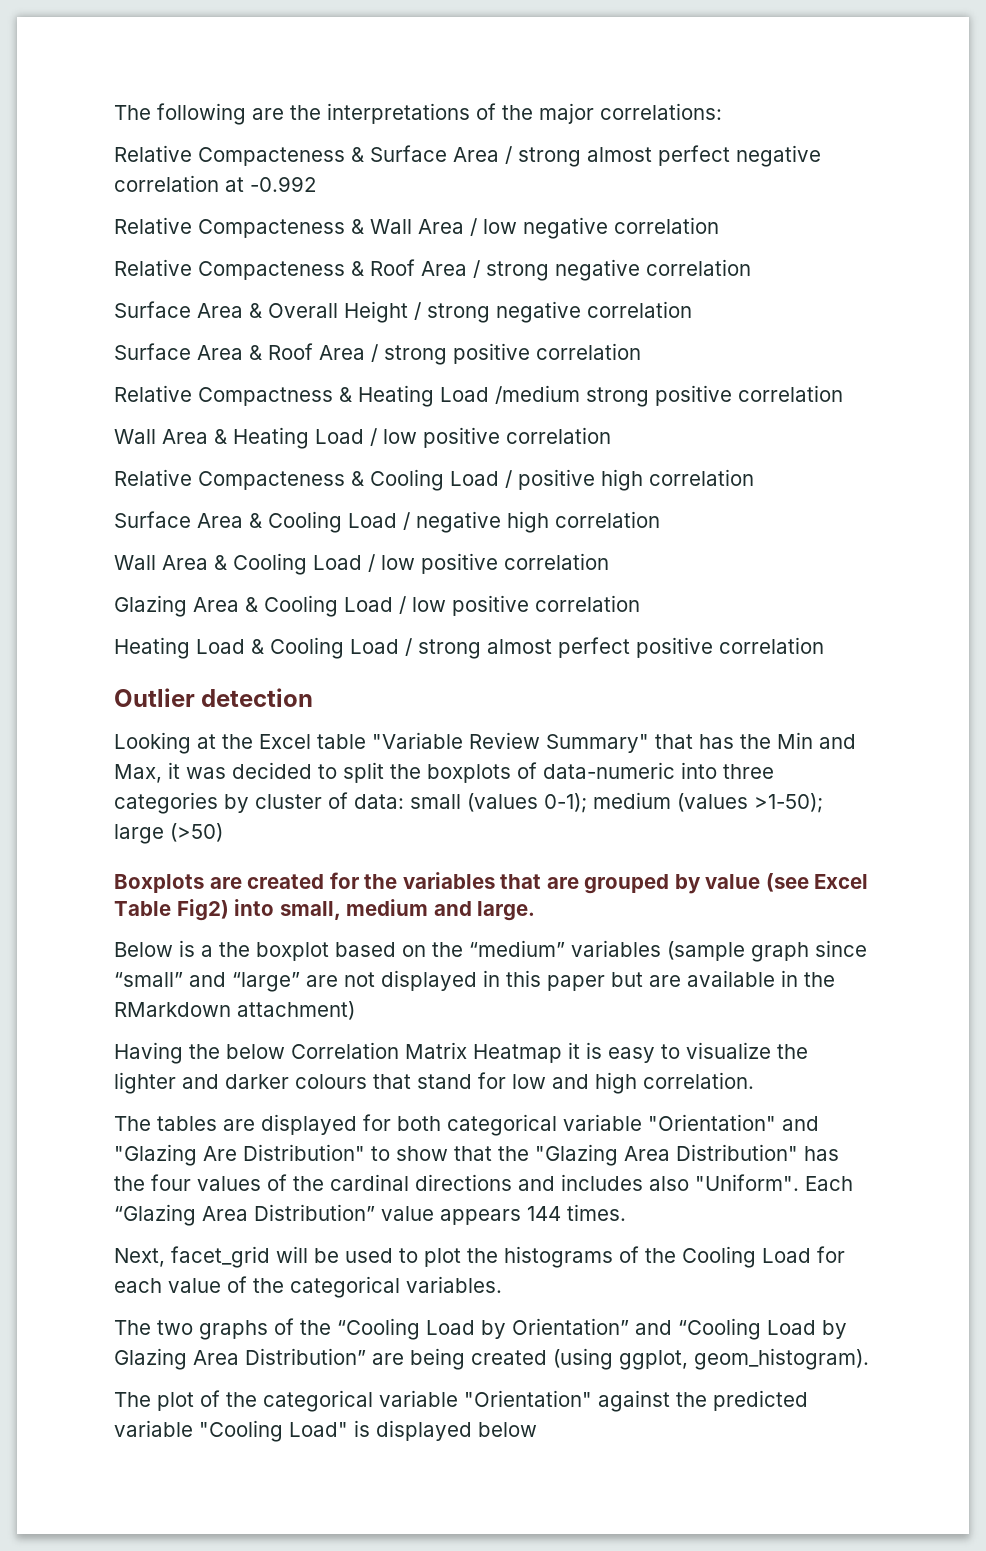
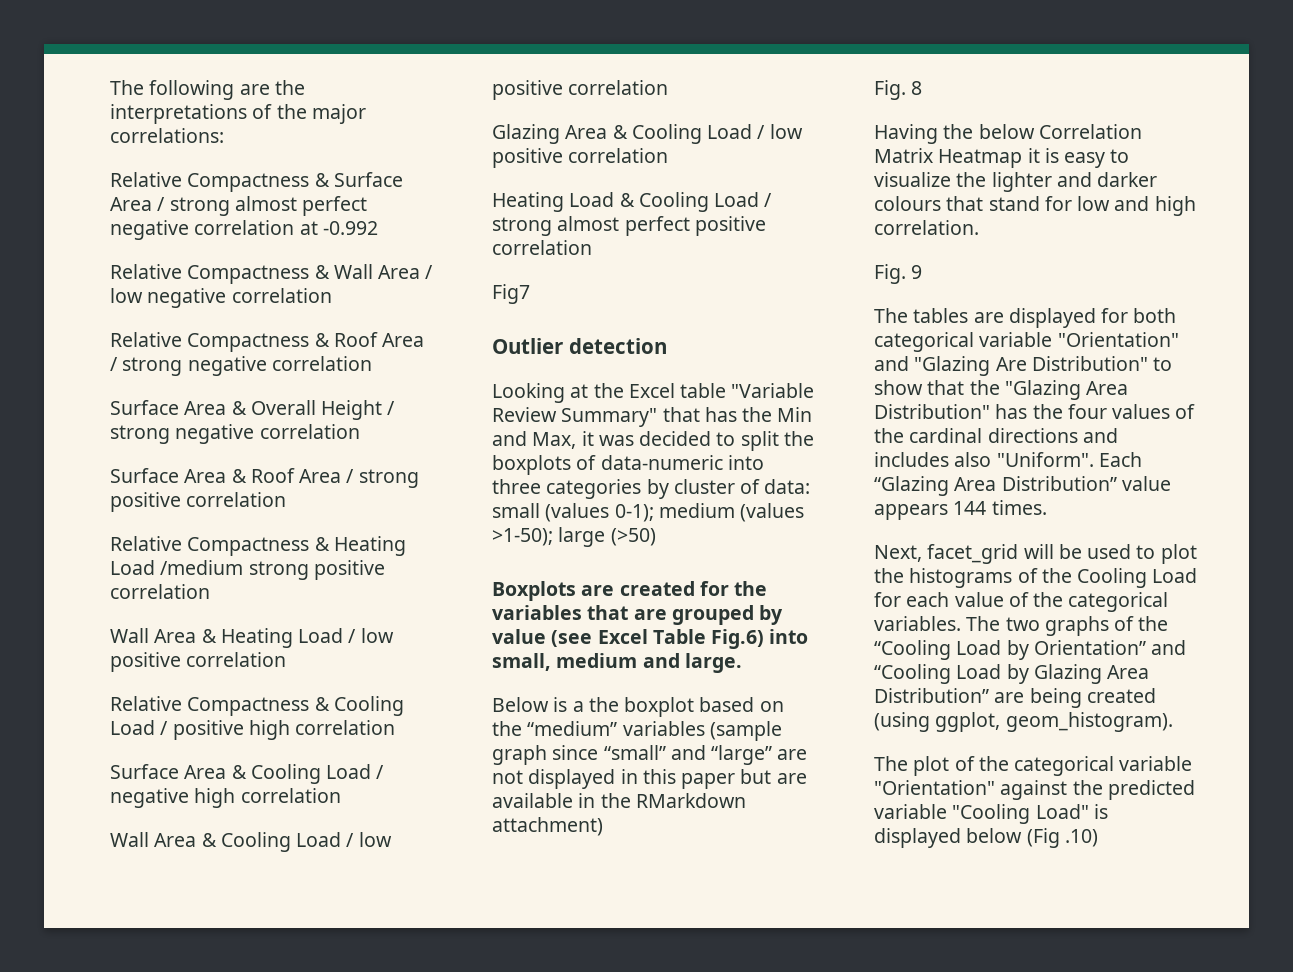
[198,147,345,166] Compacteness -> [187,173,310,192] Compactness
[198,219,345,238] Compacteness -> [187,265,310,284] Compactness
[198,261,345,280] Compacteness -> [187,333,310,352] Compactness
[198,471,345,490] Compacteness -> [187,697,310,716] Compactness
(824, 645) none -> [492,284,530,304] // Fig7
[176,899,229,921] Fig2) -> [711,629,765,649] Fig.6)
(355, 1010) none -> [874,80,923,100] // Fig. 8
(754, 1080) none -> [874,264,923,284] // Fig. 9
(502, 1284) // -> (961, 623) none
(537, 1429) none -> [1026,828,1098,848] (Fig .10)

